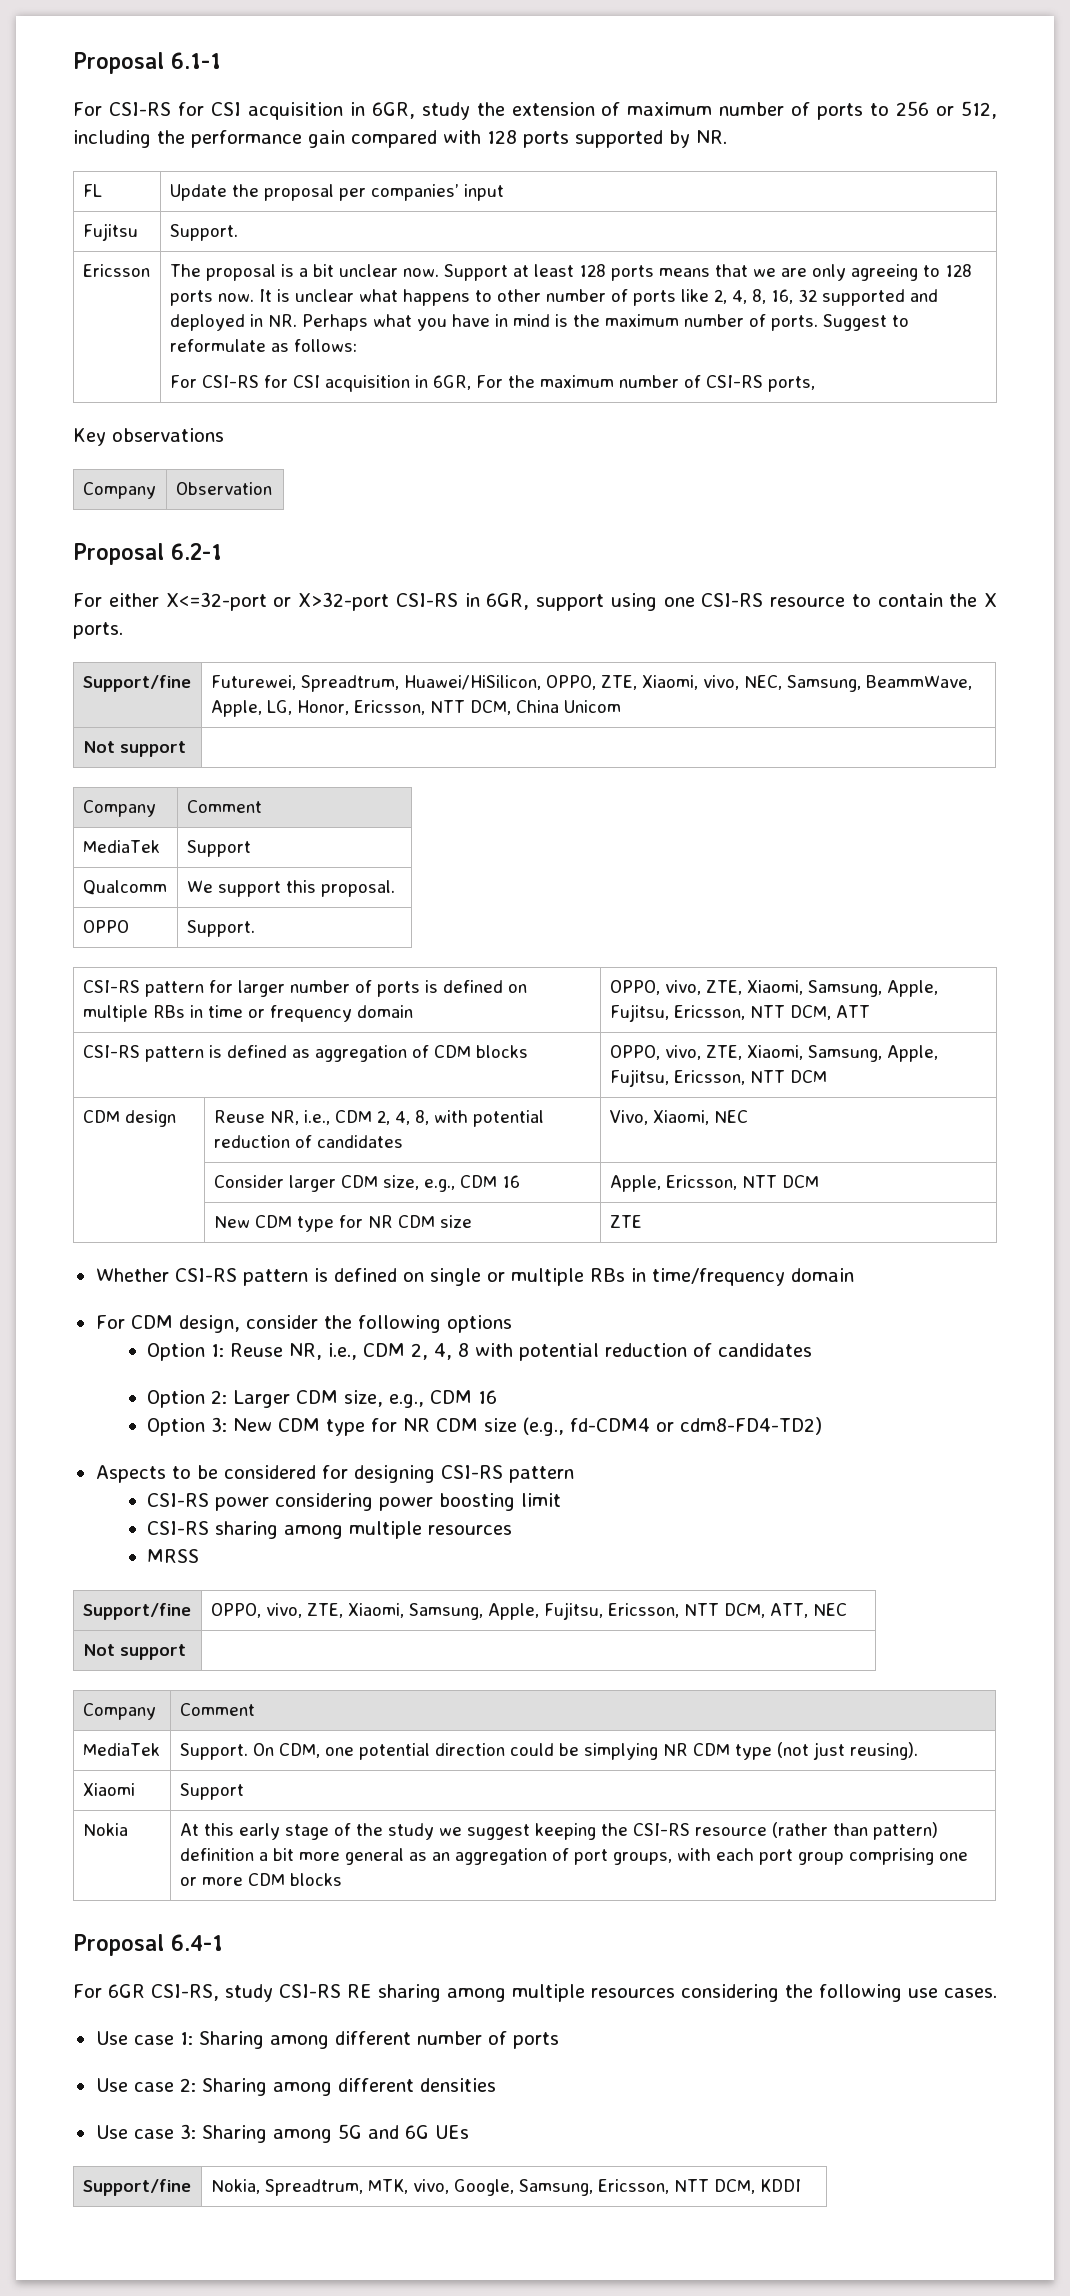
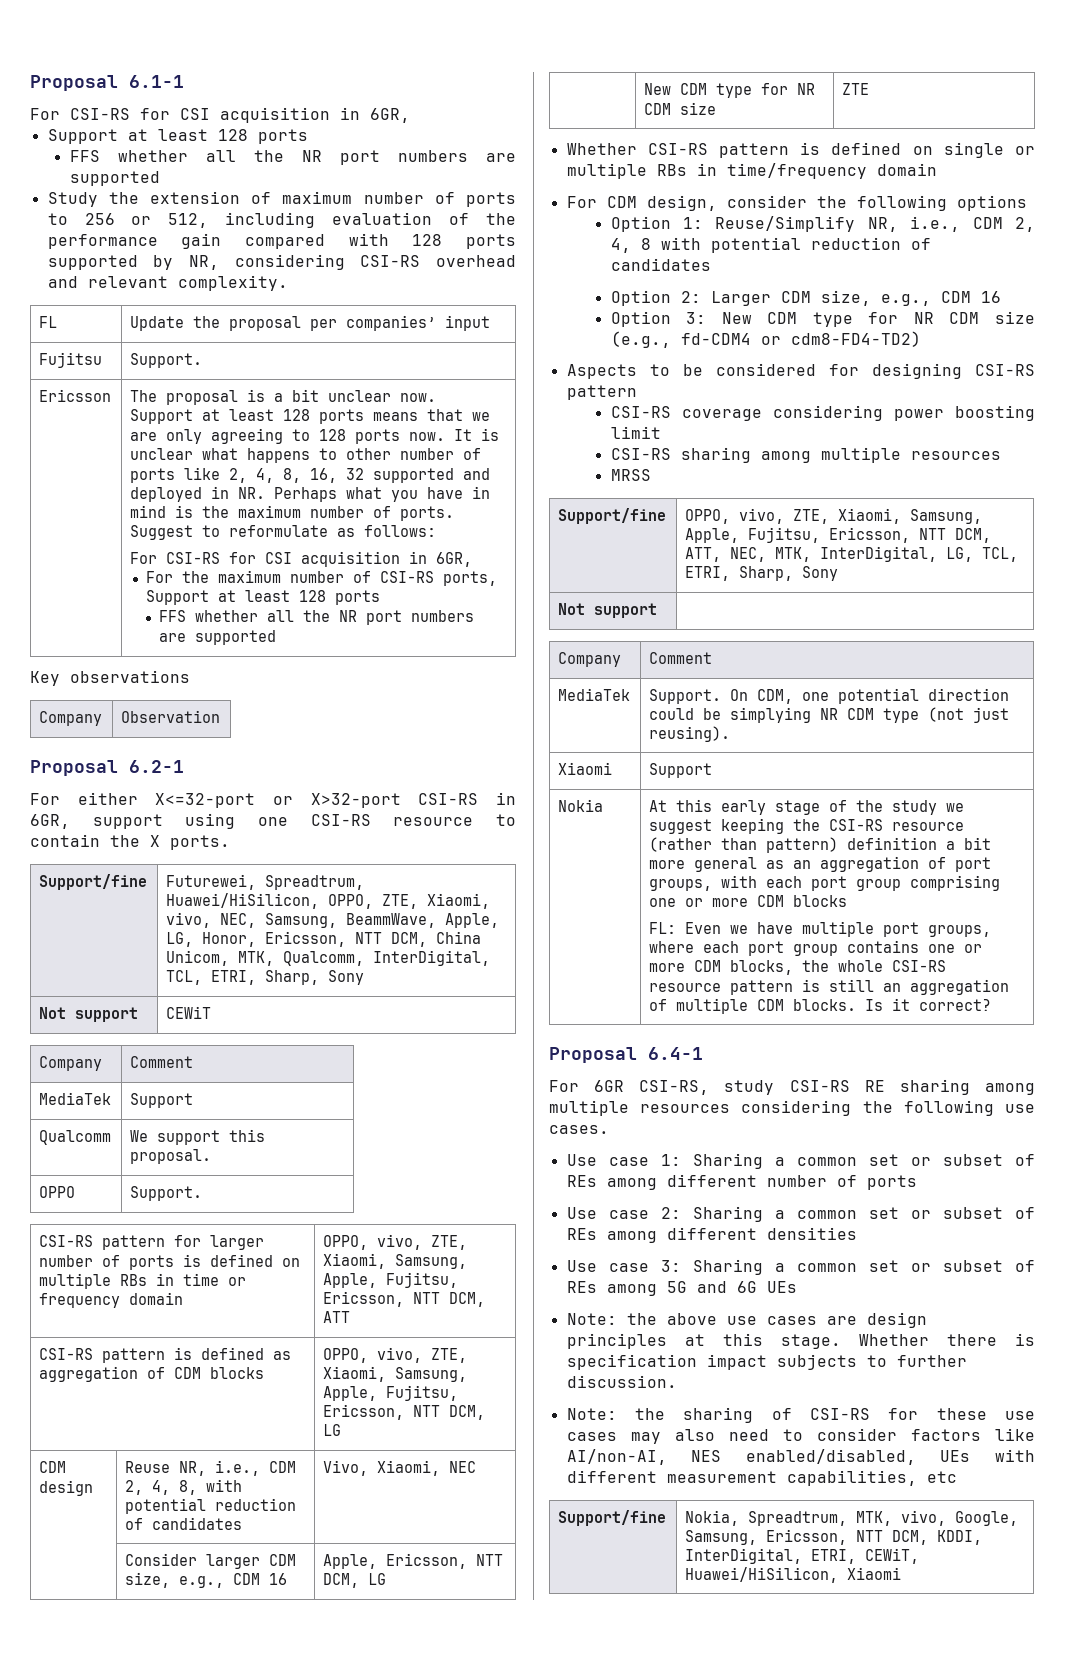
[421,102,470,120] study -> [47,129,308,144] [69,150,516,165] [69,171,160,186] [47,192,98,207] // Support at least 128 ports // FFS whether all the NR port numbers are supported // Study
(151, 139) none -> [332,212,470,225] evaluation of
[696,130,727,144] NR. -> [188,254,516,270] [47,275,288,291] NR, considering CSI-RS overhead and relevant complexity.
(471, 382) none -> (473, 559) //
(815, 384) none -> [146,590,381,605] [159,610,475,625] [159,630,277,645] Support at least 128 ports // FFS whether all the NR port numbers are supported
[563,700,621,713] [82,741,186,757] Unicom // Not support | -> [166,950,491,966] [166,970,365,985] [39,1007,139,1022] [166,1006,212,1019] Unicom, MTK, Qualcomm, InterDigital, TCL, ETRI, Sharp, Sony // Not support | CEWiT
[789,1070,827,1083] DCM -> [449,1405,486,1420] [323,1424,342,1436] DCM, LG
[781,1175,819,1188] DCM -> [323,1573,387,1588] DCM, LG
[230,1343,284,1357] Reuse -> [715,216,856,232] Reuse/Simplify
[215,1497,270,1511] power -> [681,409,762,421] coverage
[812,1603,847,1616] NEC -> [730,546,1019,562] [685,566,839,581] NEC, MTK, InterDigital, LG, TCL, ETRI, Sharp, Sony
(342, 1879) none -> [649,921,992,937] [649,940,983,956] [649,960,947,975] [649,979,1010,995] [649,998,992,1014] // FL: Even we have multiple port groups, where each port group contains one or more CDM blocks, the whole CSI-RS resource pattern is still an aggregation of multiple CDM blocks. Is it correct?
(264, 2040) none -> [774,1154,1035,1166] [566,1175,597,1187] a common set or subset of REs
(267, 2087) none -> [774,1207,1035,1219] [566,1228,597,1240] a common set or subset of REs
(267, 2134) none -> [774,1260,1035,1272] [566,1281,597,1293] a common set or subset of REs
(469, 2132) none -> [566,1312,927,1328] [566,1333,1035,1349] [566,1354,967,1370] [566,1375,677,1388] [566,1407,1035,1423] [566,1428,1035,1444] [566,1449,1035,1465] [566,1470,957,1486] // Note: the above use cases are design principles at this stage. Whether there is specification impact subjects to further discussion. // Note: the sharing of CSI-RS for these use cases may also need to consider factors like AI/non-AI, NES enabled/disabled, UEs with different measurement capabilities, etc
[759,2179,801,2192] KDDI -> [937,1530,983,1545] [685,1548,920,1564] [685,1567,902,1583] KDDI, InterDigital, ETRI, CEWiT, Huawei/HiSilicon, Xiaomi

